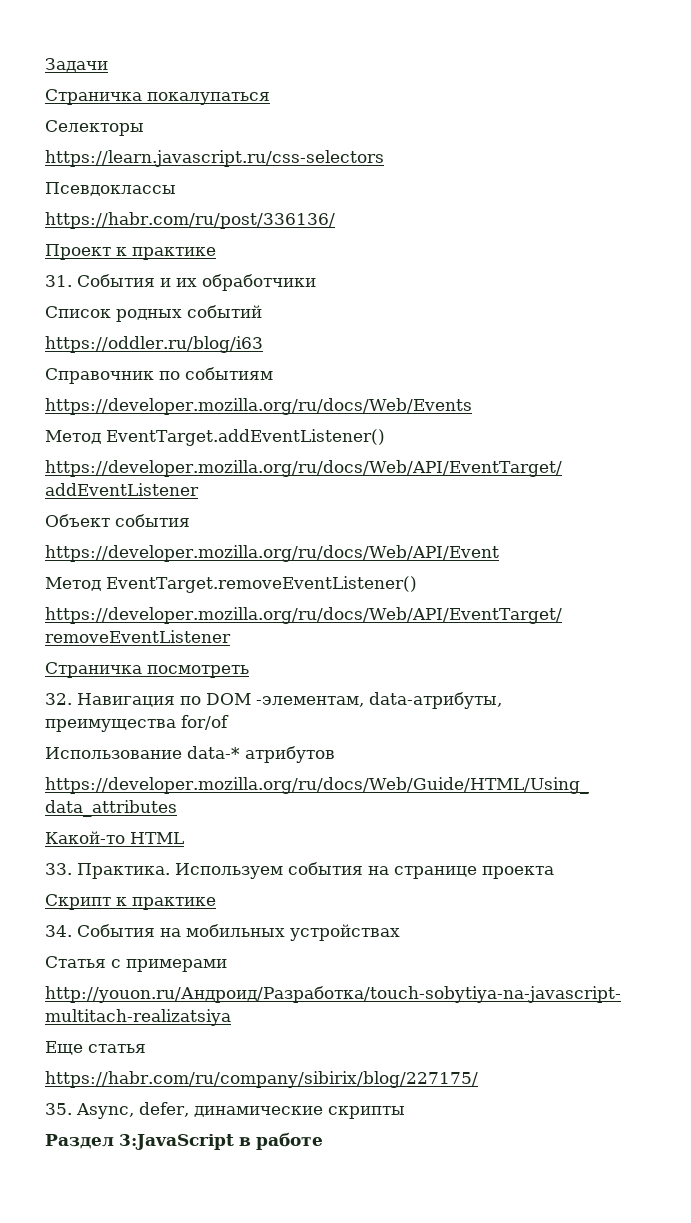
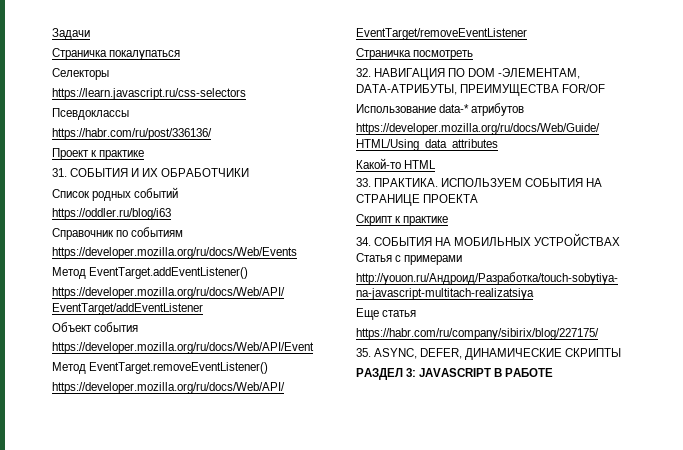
[77,274,316,291] События и их обработчики -> [70,168,250,177] СОБЫТИЯ И ИХ ОБРАБОТЧИКИ
[77,692,502,709] [45,715,229,732] Навигация по DOM -элементам, data-атрибуты, преимущества for/of -> [374,68,581,80] [356,84,606,96] НАВИГАЦИЯ ПО DOM -ЭЛЕМЕНТАМ, DATA-АТРИБУТЫ, ПРЕИМУЩЕСТВА FOR/OF
[77,862,554,879] Практика. Используем события на странице проекта -> [374,178,603,187] [356,194,479,206] ПРАКТИКА. ИСПОЛЬЗУЕМ СОБЫТИЯ НА СТРАНИЦЕ ПРОЕКТА
[77,924,400,941] События на мобильных устройствах -> [374,233,621,246] СОБЫТИЯ НА МОБИЛЬНЫХ УСТРОЙСТВАХ
[76,1102,405,1119] [45,1132,323,1150] Async, defer, динамические скрипты // Раздел 3:JavaScript в работе -> [374,348,622,360] [356,368,554,380] ASYNC, DEFER, ДИНАМИЧЕСКИЕ СКРИПТЫ // РАЗДЕЛ 3: JAVASCRIPT В РАБОТЕ

